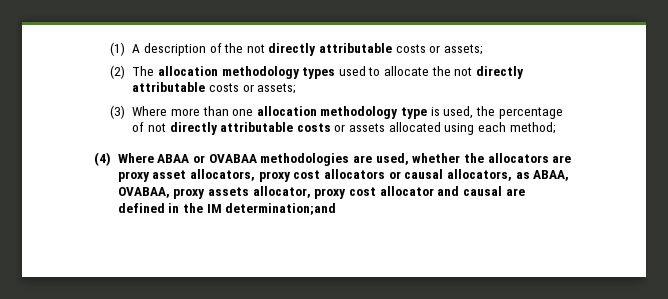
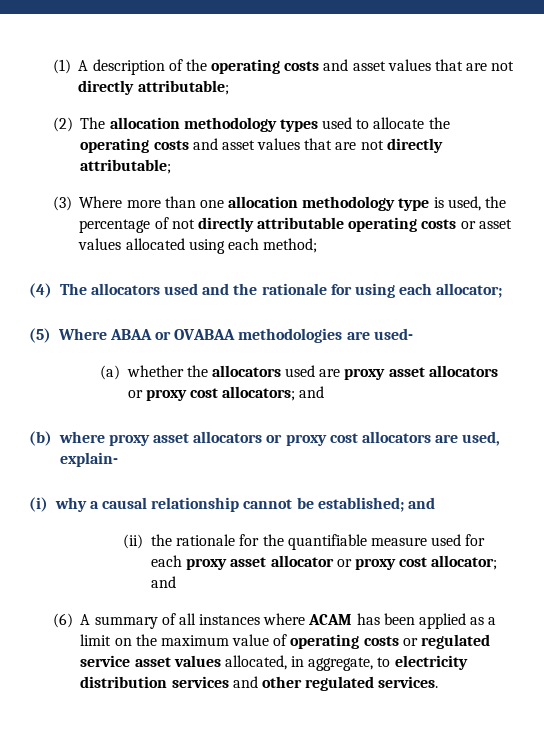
[246,43,484,56] not directly attributable costs or assets; -> [211,59,515,74] [78,80,229,95] operating costs and asset values that are not directly attributable;
[454,66,525,79] [132,82,297,94] not directly attributable costs or assets; -> [80,138,443,153] [80,159,172,174] operating costs and asset values that are not directly attributable;
[296,123,386,132] costs or assets -> [348,217,512,232] [78,238,122,250] operating costs or asset values
(111, 159) none -> [59,283,503,298] [29,328,51,343] The allocators used and the rationale for using each allocator; // (5)
[375,153,409,165] used, -> [373,328,413,340] [99,365,120,380] used- // (a)
(549, 158) none -> [285,365,316,377] used
[190,169,570,182] [117,186,525,199] [117,203,337,215] allocators, proxy cost allocators or causal allocators, as ABAA, OVABAA, proxy assets allocator, proxy cost allocator and causal are defined in the IM determination;and -> [428,365,498,377] [127,386,325,401] [29,431,501,446] [59,452,118,467] [29,497,436,512] [123,534,486,550] [151,555,498,570] [151,576,177,588] [52,613,497,629] [80,634,490,649] [80,655,468,671] [80,676,439,691] allocators or proxy cost allocators; and // (b) where proxy asset allocators or proxy cost allocators are used, explain- // (i) why a causal relationship cannot be established; and // (ii) the rationale for the quantifiable measure used for each proxy asset allocator or proxy cost allocator; and // (6) A summary of all instances where ACAM has been applied as a limit on the maximum value of operating costs or regulated service asset values allocated, in aggregate, to electricity distribution services and other regulated services.

